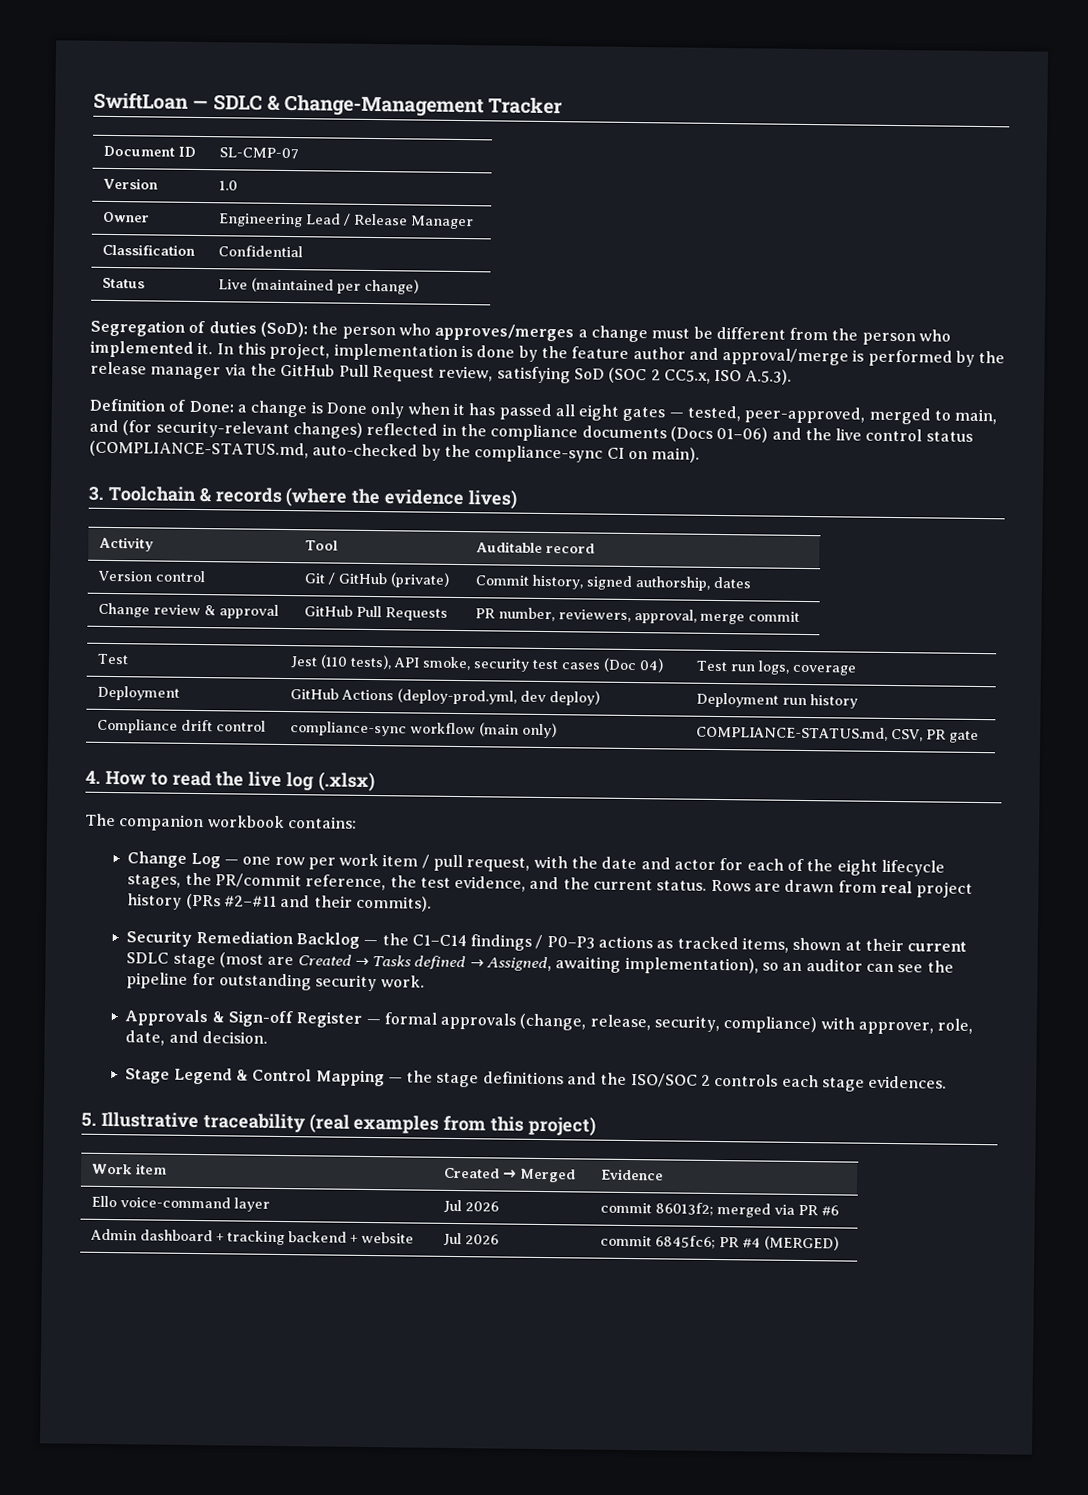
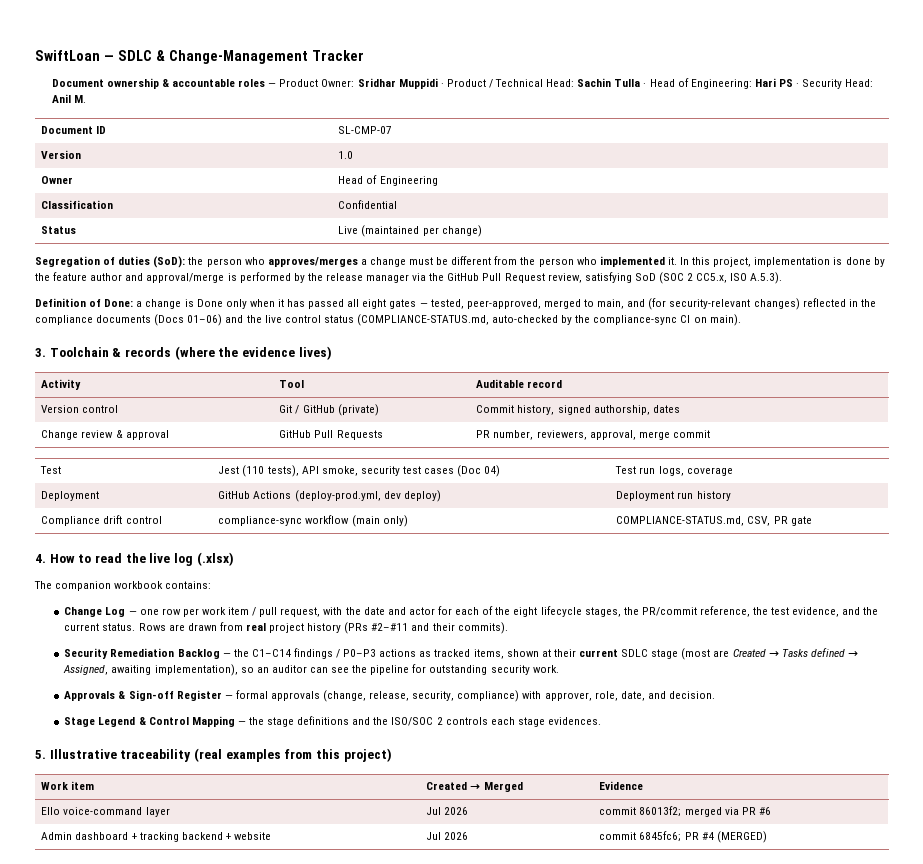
(564, 106) none -> [51,78,874,89] [51,94,86,103] // Document ownership & accountable roles — Product Owner: Sridhar Muppidi · Product / Technical Head: Sachin Tulla · Head of Engineering: Hari PS · Security Head: Anil M.
(151, 217) none -> [338,175,378,184] Head of
[306,213,475,230] Lead / Release Manager -> (438, 181) none

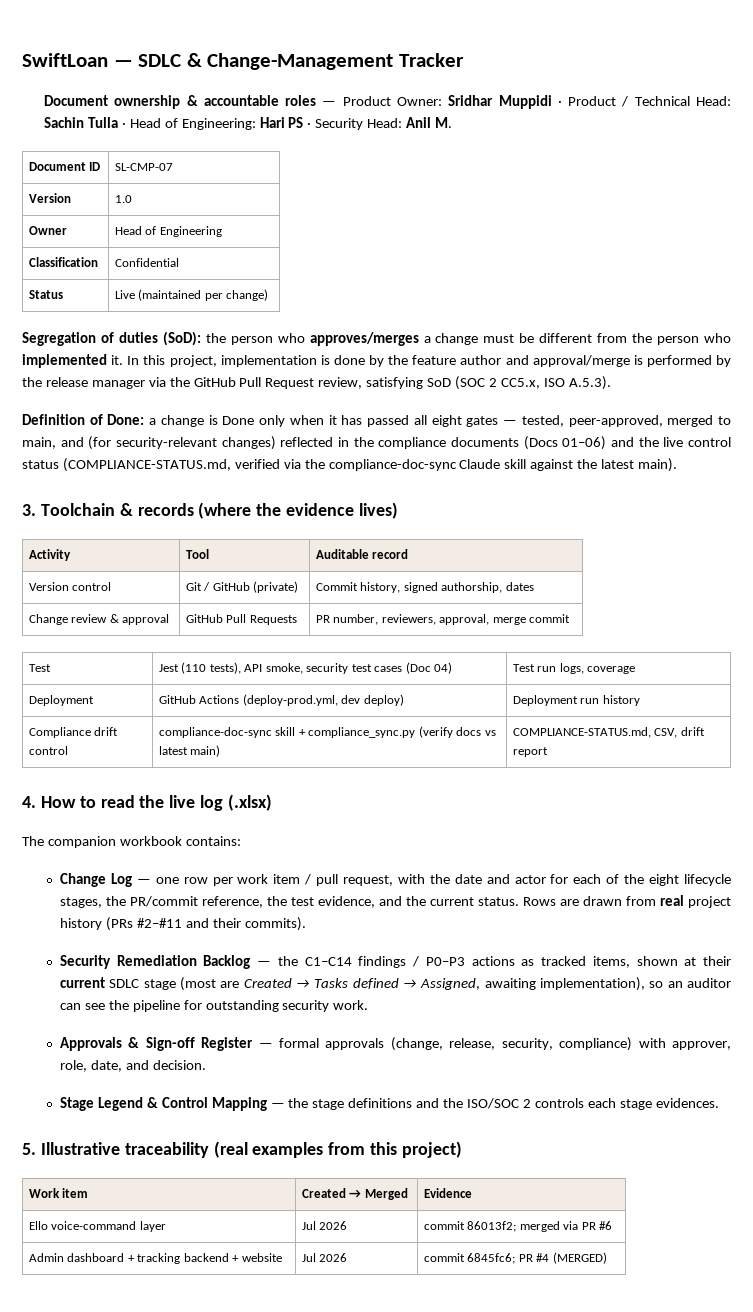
[492,315,707,325] auto-checked by the compliance-sync CI on -> [234,459,635,471] verified via the compliance-doc-sync Claude skill against the latest
[218,515,408,527] compliance-sync workflow (main only) -> [158,726,496,738] [158,745,221,757] compliance-doc-sync skill + compliance_sync.py (verify docs vs latest main)
[773,516,812,526] PR gate -> [680,727,705,736] [512,747,548,757] drift report

